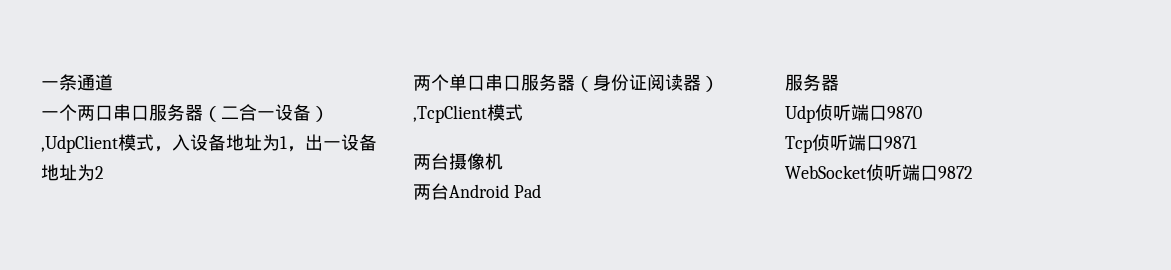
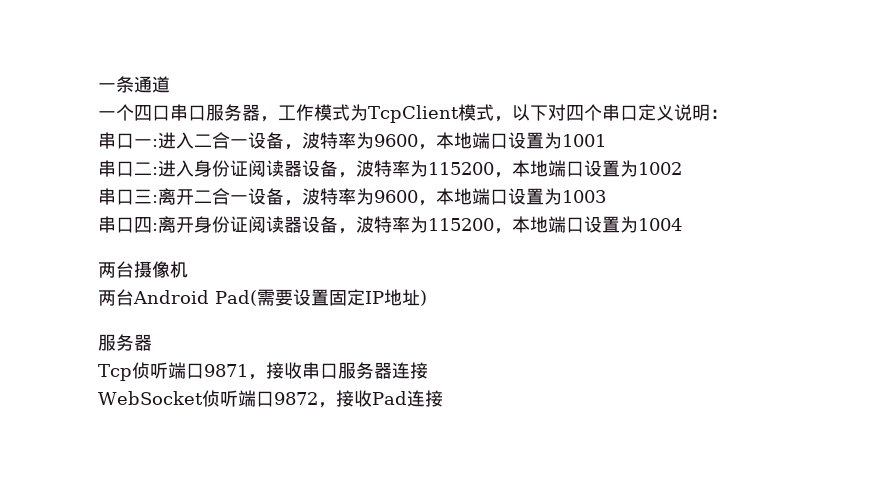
[77,104,329,122] [41,134,377,153] [41,164,104,181] [413,74,719,92] [413,104,523,123] 两口串口服务器（二合一设备）,UdpClient模式，入设备地址为1，出一设备地址为2 // 两个单口串口服务器（身份证阅读器）,TcpClient模式 -> [134,104,728,123] [98,132,606,150] [98,160,682,178] [98,188,606,206] [98,216,682,234] 四口串口服务器，工作模式为TcpClient模式，以下对四个串口定义说明： // 串口一:进入二合一设备，波特率为9600，本地端口设置为1001 // 串口二:进入身份证阅读器设备，波特率为115200，本地端口设置为1002 // 串口三:离开二合一设备，波特率为9600，本地端口设置为1003 // 串口四:离开身份证阅读器设备，波特率为115200，本地端口设置为1004
[513,184,541,198] [785,74,839,91] [785,104,922,123] Pad // 服务器 // Udp侦听端口9870 -> [215,289,427,306] [98,334,152,351] Pad(需要设置固定IP地址) // 服务器
(917, 142) none -> [247,362,428,380] ，接收串口服务器连接
(973, 172) none -> [317,390,443,408] ，接收Pad连接

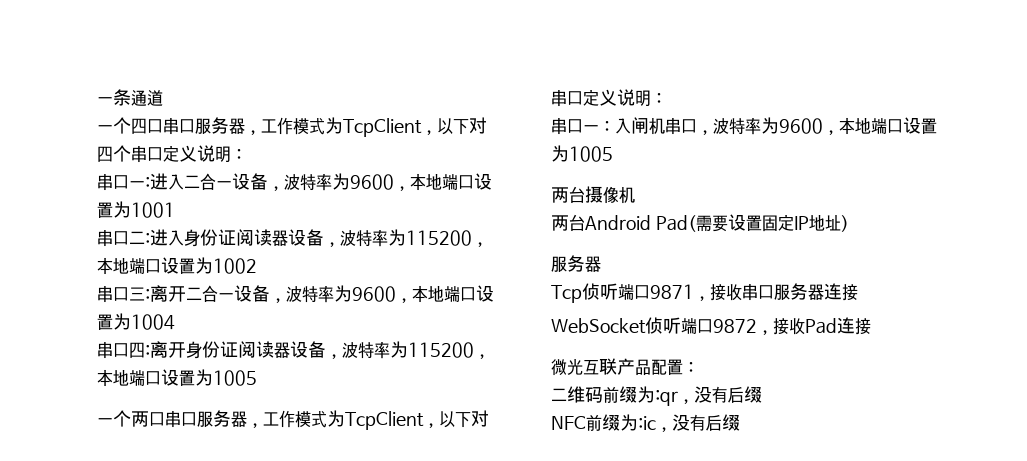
[457,104,494,121] 模式 -> (422, 127) none
[562,190,606,203] 1003 -> [131,314,175,330] 1004
[638,218,682,231] 1004 -> [213,370,257,386] [97,410,489,430] [551,89,667,107] [551,117,937,135] [551,145,613,162] 1005 // 一个两口串口服务器，工作模式为TcpClient，以下对串口定义说明： // 串口一：入闸机串口，波特率为9600，本地端口设置为1005
(443, 398) none -> [551,358,699,376] [551,386,762,406] [551,414,740,432] // 微光互联产品配置： // 二维码前缀为:qr，没有后缀 // NFC前缀为:ic，没有后缀

